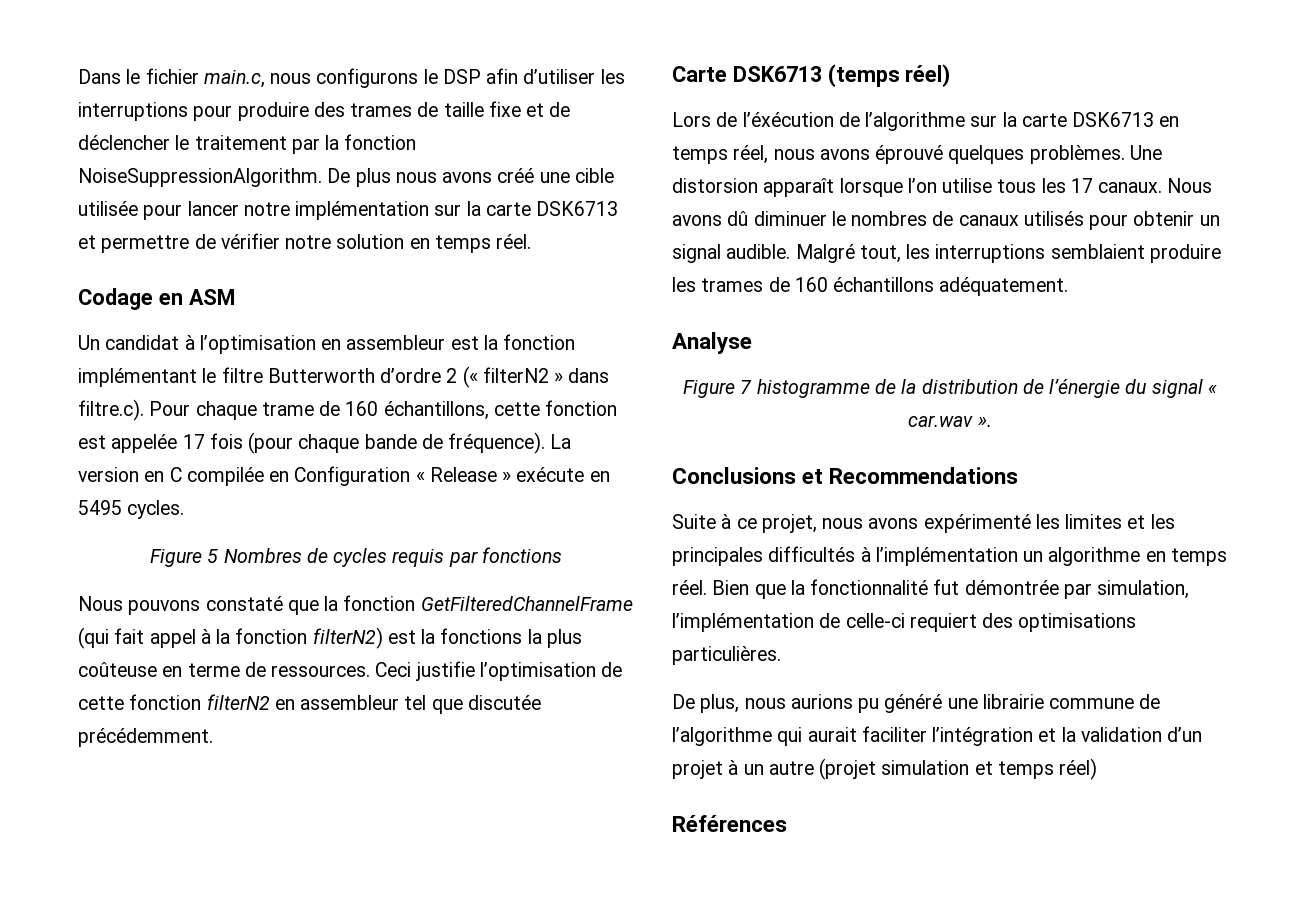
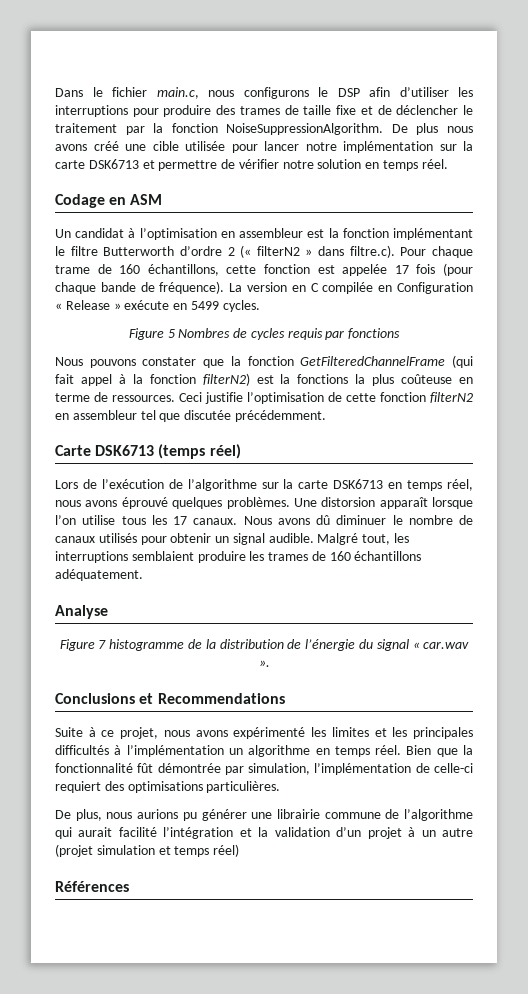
[78,500,122,515] 5495 -> [190,301,219,310] 5499
[205,596,283,611] constaté -> [142,357,197,366] constater
[742,112,834,127] l’éxécution -> [101,479,164,489] l’exécution
[851,211,928,226] nombres -> [408,515,453,525] nombre
[933,579,960,595] fut -> [137,763,154,773] fût
[884,694,943,713] généré -> [201,809,247,821] générer
[861,726,927,742] faciliter -> [118,827,157,837] facilité

